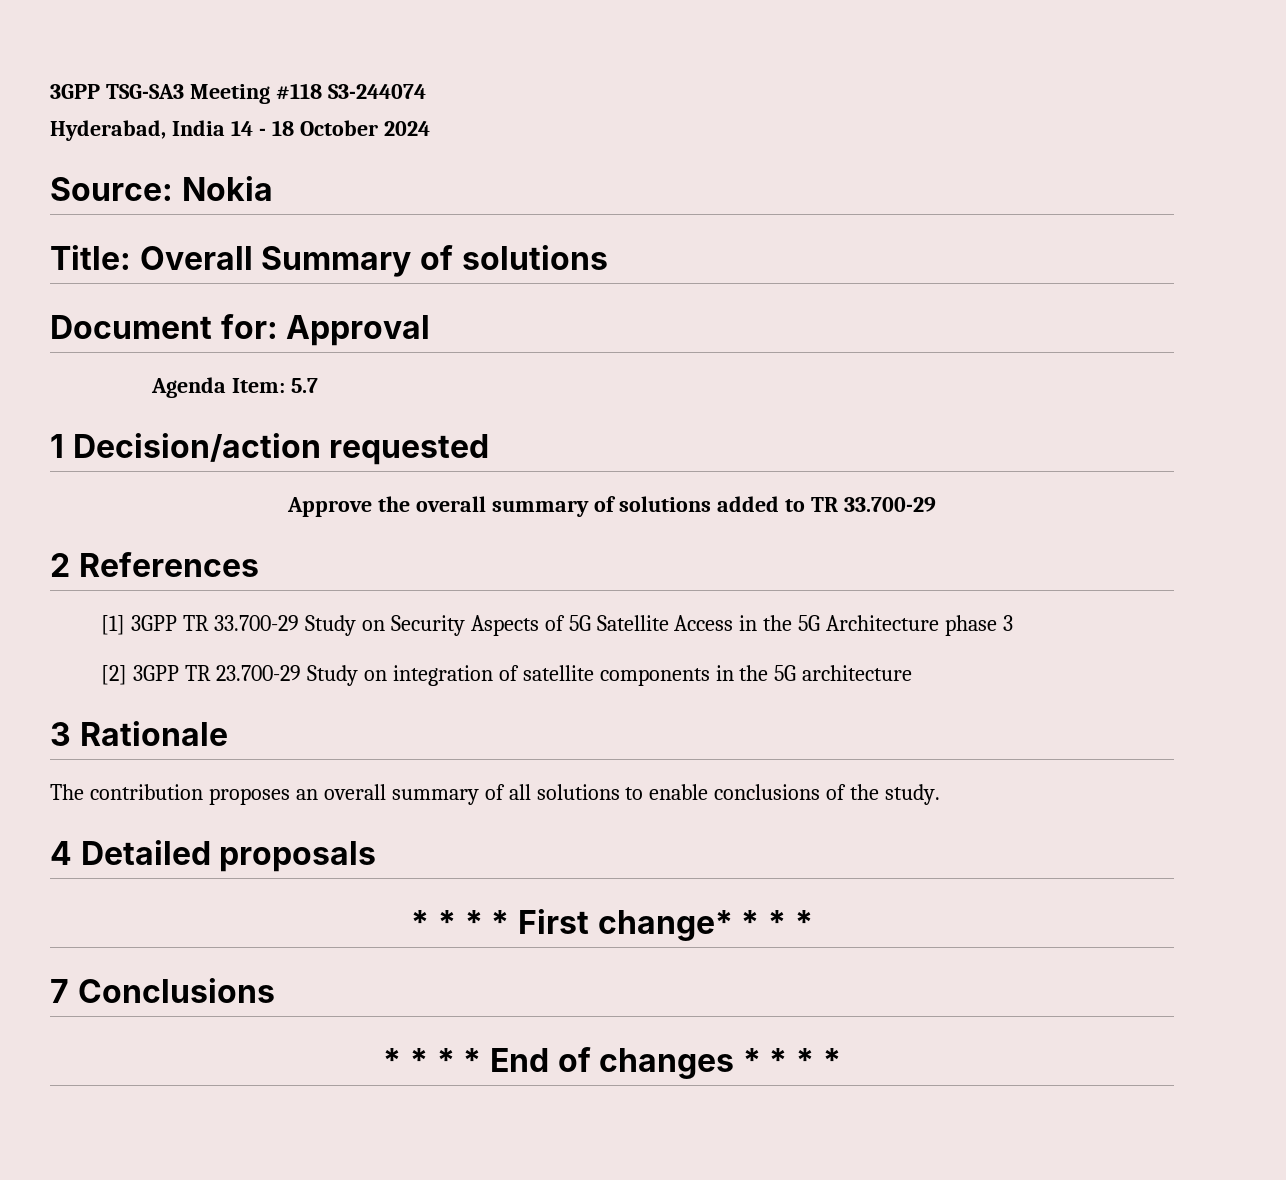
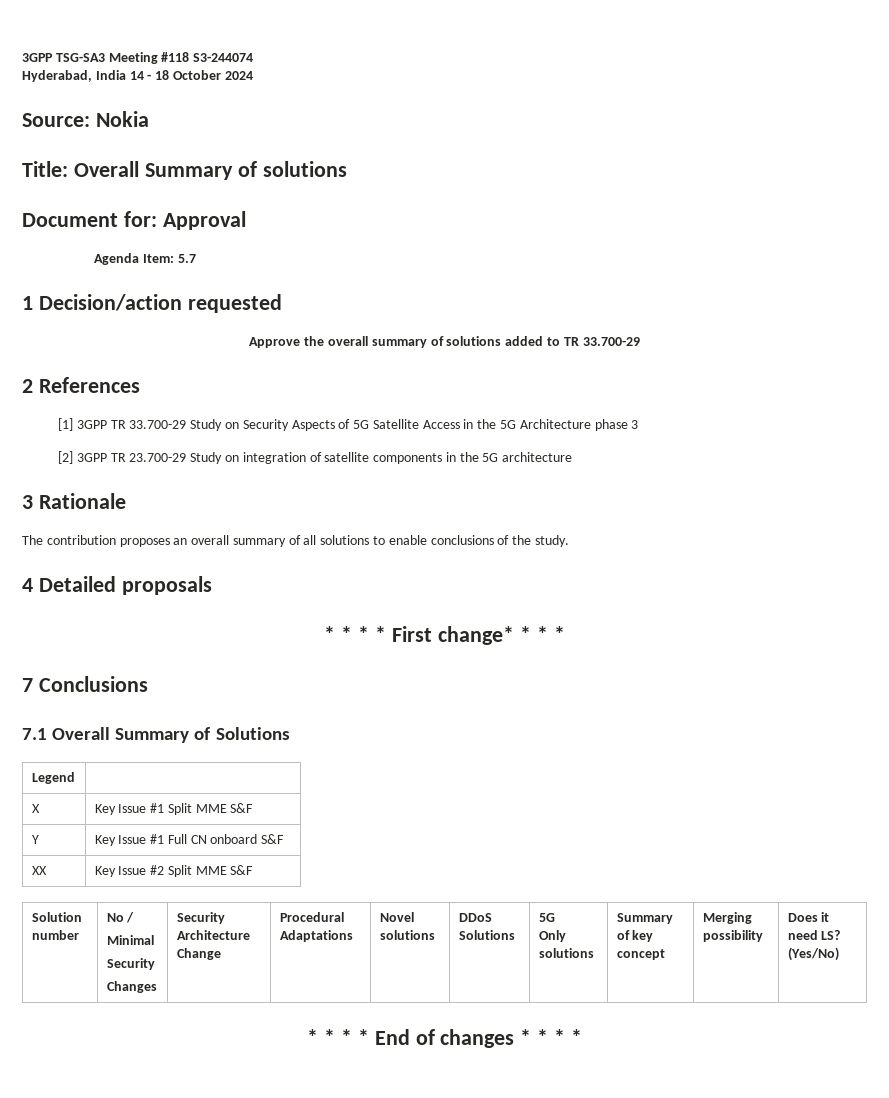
(275, 990) none -> [22,727,290,743] [31,772,75,784] [31,804,40,813] [94,803,254,815] [31,835,39,844] [94,834,285,846] [31,866,47,875] [94,865,254,877] [31,912,82,922] [31,930,79,940] [106,912,135,923] [106,935,154,945] [106,958,155,970] [106,981,157,993] [176,912,225,924] [176,930,250,940] [176,948,221,960] [279,912,344,922] [279,930,353,942] [379,912,414,922] [379,930,435,940] [458,913,492,922] [458,930,515,940] [538,913,555,922] [538,930,566,942] [538,948,594,958] [616,913,673,924] [616,930,654,942] [616,949,665,960] [702,912,752,924] [702,930,763,942] [787,912,830,922] [787,930,841,940] [787,947,839,961] // 7.1 Overall Summary of Solutions // Legend | // X | Key Issue #1 Split MME S&F // Y | Key Issue #1 Full CN onboard S&F // XX | Key Issue #2 Split MME S&F // Solution number | No / // Minimal // Security // Changes | Security Architecture Change | Procedural Adaptations | Novel solutions | DDoS Solutions | 5G // Only solutions | Summary of key concept | Merging possibility | Does it need LS? (Yes/No)

